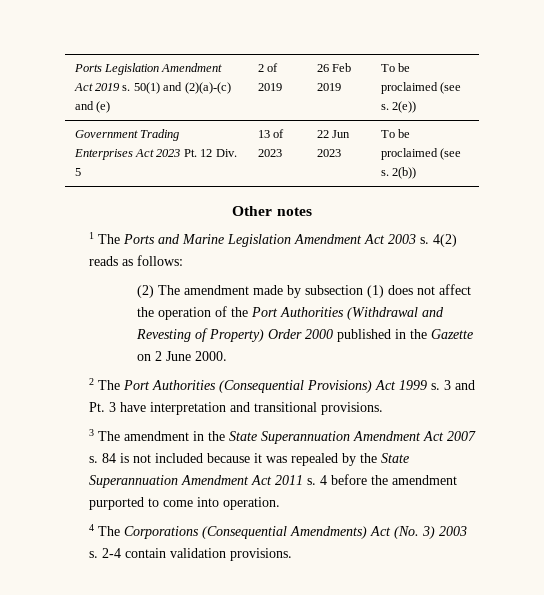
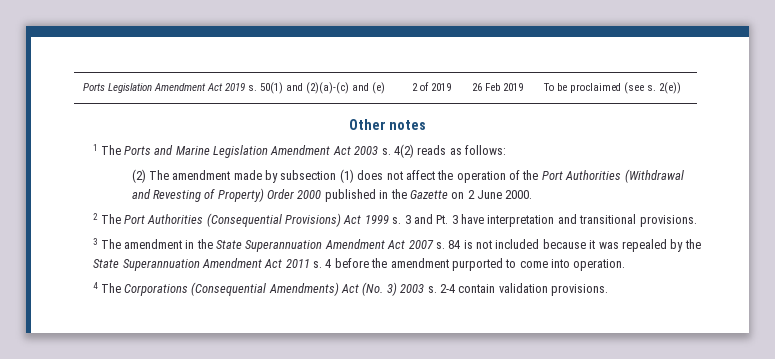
[74,129,180,141] [73,149,237,160] [74,168,81,176] [257,129,285,138] [257,149,282,157] [316,130,351,138] [316,149,341,157] [380,129,411,138] [380,148,462,160] [380,167,417,179] // Government Trading Enterprises Act 2023 Pt. 12 Div. 5 | 13 of 2023 | 22 Jun 2023 | To be proclaimed (see s. 2(b)) -> (682, 88) none

